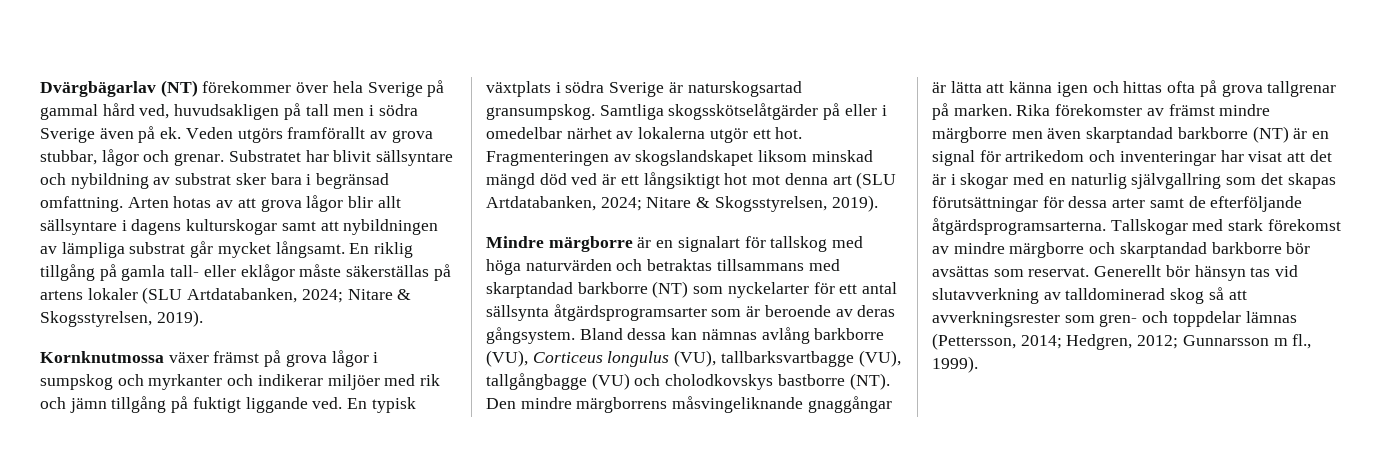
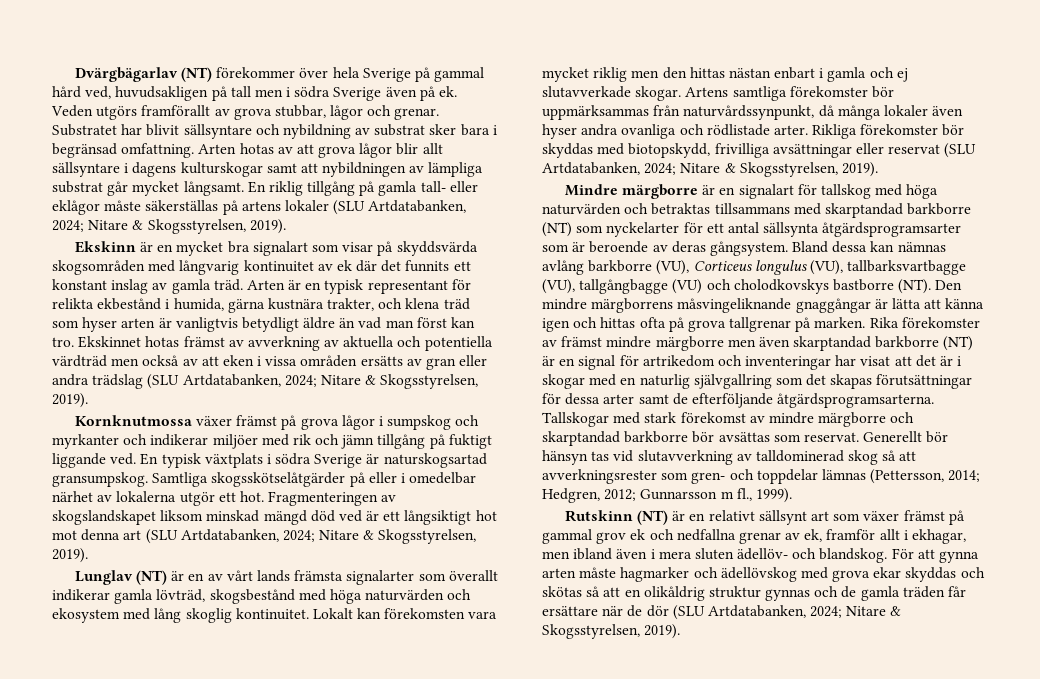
(203, 318) none -> [74,241,478,256] [52,260,471,275] [52,279,471,294] [52,298,470,313] [52,317,476,332] [52,336,493,351] [52,355,488,370] [52,374,479,389] [52,393,88,408] // Ekskinn är en mycket bra signalart som visar på skyddsvärda skogsområden med långvarig kontinuitet av ek där det funnits ett konstant inslag av gamla träd. Arten är en typisk representant för relikta ekbestånd i humida, gärna kustnära trakter, och klena träd som hyser arten är vanligtvis betydligt äldre än vad man först kan tro. Ekskinnet hotas främst av avverkning av aktuella och potentiella värdträd men också av att eken i vissa områden ersätts av gran eller andra trädslag (SLU Artdatabanken, 2024; Nitare & Skogsstyrelsen, 2019).
(878, 203) none -> [74,570,498,585] [52,589,472,604] [52,608,498,623] [542,67,908,82] [542,86,894,101] [542,105,964,120] [542,124,965,139] [542,143,977,158] [542,162,878,177] // Lunglav (NT) är en av vårt lands främsta signalarter som överallt indikerar gamla lövträd, skogsbestånd med höga naturvärden och ekosystem med lång skoglig kontinuitet. Lokalt kan förekomsten vara mycket riklig men den hittas nästan enbart i gamla och ej slutavverkade skogar. Artens samtliga förekomster bör uppmärksammas från naturvårdssynpunkt, då många lokaler även hyser andra ovanliga och rödlistade arter. Rikliga förekomster bör skyddas med biotopskydd, frivilliga avsättningar eller reservat (SLU Artdatabanken, 2024; Nitare & Skogsstyrelsen, 2019).
(978, 364) none -> [564,510,965,525] [542,529,967,544] [542,548,980,563] [542,567,985,582] [542,586,967,601] [542,605,902,620] [542,624,681,639] // Rutskinn (NT) är en relativt sällsynt art som växer främst på gammal grov ek och nedfallna grenar av ek, framför allt i ekhagar, men ibland även i mera sluten ädellöv- och blandskog. För att gynna arten måste hagmarker och ädellövskog med grova ekar skyddas och skötas så att en olikåldrig struktur gynnas och de gamla träden får ersättare när de dör (SLU Artdatabanken, 2024; Nitare & Skogsstyrelsen, 2019).

